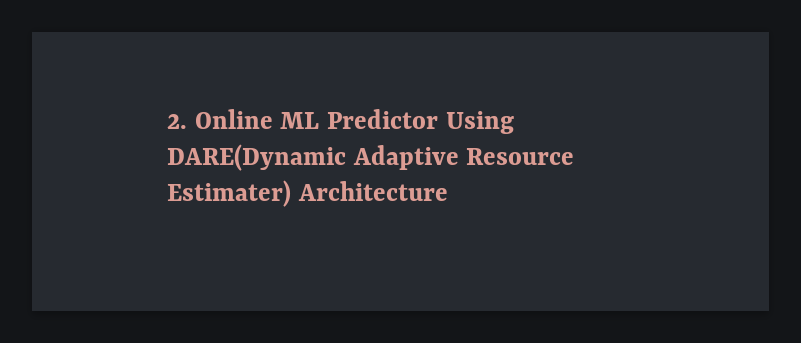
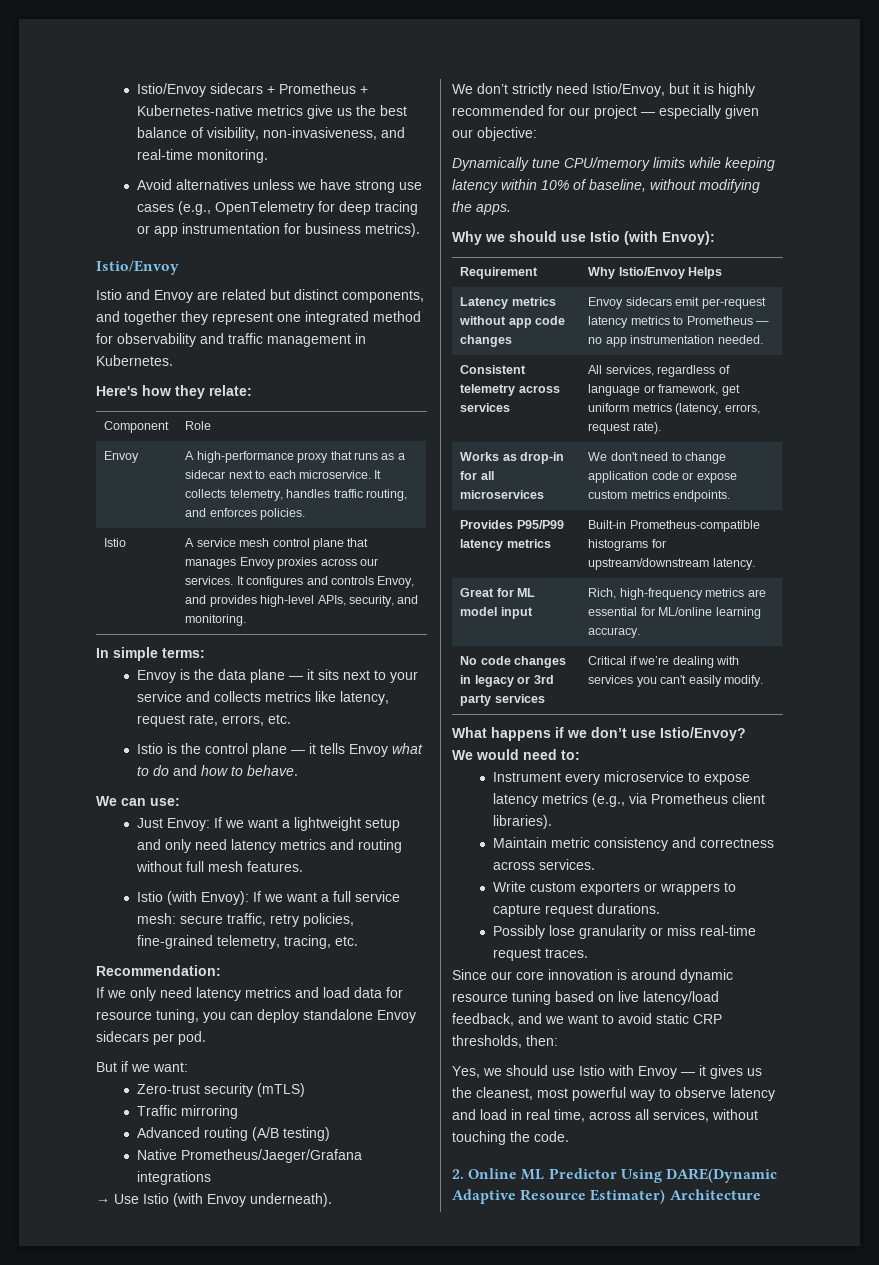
(167, 121) none -> [136,83,368,97] [136,105,407,119] [136,127,405,141] [136,149,268,163] [136,179,422,193] [136,201,418,215] [136,223,420,237] [96,260,179,275] [96,289,424,303] [96,311,421,325] [96,333,366,347] [96,355,173,366] [96,385,252,399] [104,421,170,433] [185,421,212,430] [104,451,140,463] [185,451,405,463] [185,470,382,479] [185,489,407,501] [185,508,306,520] [104,538,127,547] [185,538,369,550] [185,557,378,569] [185,576,415,588] [185,595,419,607] [185,614,247,626] [96,647,205,661] [136,669,418,683] [136,691,389,705] [136,714,291,727] [136,743,423,757] [136,765,298,776] [96,796,180,806] [136,817,400,831] [136,839,402,853] [135,861,303,872] [136,891,400,905] [136,913,354,927] [136,935,358,949] [96,965,221,976] [96,987,403,1001] [96,1009,416,1023] [96,1031,206,1045] [96,1061,188,1072] [136,1083,305,1097] [136,1105,238,1119] [136,1127,330,1141] [136,1149,362,1163] [136,1171,211,1185] [96,1193,332,1207] [452,83,755,97] [452,105,759,119] [452,127,537,141] [452,157,775,171] [452,179,760,193] [452,201,511,215] [452,231,715,245] [460,267,539,279] [588,267,723,279] [460,297,556,309] [459,316,566,328] [460,335,513,347] [588,297,766,309] [588,316,769,328] [588,335,763,347] [460,365,527,374] [460,384,560,396] [460,403,511,412] [588,365,730,377] [588,384,740,396] [588,403,760,415] [588,422,661,434] [460,452,565,464] [460,471,494,480] [460,490,545,499] [588,452,726,464] [588,471,737,483] [588,490,731,502] [460,520,564,529] [460,539,551,551] [588,520,760,532] [588,539,666,551] [588,558,755,570] [460,588,536,597] [460,607,533,619] [588,588,766,600] [588,607,761,619] [588,627,641,638] [460,656,567,668] [460,675,554,687] [460,694,545,706] [588,656,739,668] [588,675,763,687] [452,727,746,741] [452,749,580,760] [492,771,750,785] [492,793,765,807] [492,815,552,829] [492,837,774,851] [492,859,595,870] [492,881,736,895] [492,903,660,917] [492,925,756,939] [492,948,588,961] [452,969,733,983] [452,991,719,1005] [452,1013,722,1026] [452,1035,558,1048] [452,1065,762,1079] [452,1087,775,1101] [452,1109,758,1122] [452,1131,569,1145] Istio/Envoy sidecars + Prometheus + Kubernetes-native metrics give us the best balance of visibility, non-invasiveness, and real-time monitoring. // Avoid alternatives unless we have strong use cases (e.g., OpenTelemetry for deep tracing or app instrumentation for business metrics). // Istio/Envoy // Istio and Envoy are related but distinct components, and together they represent one integrated method for observability and traffic management in Kubernetes. // Here's how they relate: // Component | Role // Envoy | A high-performance proxy that runs as a sidecar next to each microservice. It collects telemetry, handles traffic routing, and enforces policies. // Istio | A service mesh control plane that manages Envoy proxies across our services. It configures and controls Envoy, and provides high-level APIs, security, and monitoring. // In simple terms: // Envoy is the data plane — it sits next to your service and collects metrics like latency, request rate, errors, etc. // Istio is the control plane — it tells Envoy what to do and how to behave. // We can use: // Just Envoy: If we want a lightweight setup and only need latency metrics and routing without full mesh features. // Istio (with Envoy): If we want a full service mesh: secure traffic, retry policies, fine-grained telemetry, tracing, etc. // Recommendation: // If we only need latency metrics and load data for resource tuning, you can deploy standalone Envoy sidecars per pod. // But if we want: // Zero-trust security (mTLS) // Traffic mirroring // Advanced routing (A/B testing) // Native Prometheus/Jaeger/Grafana integrations // → Use Istio (with Envoy underneath). // We don’t strictly need Istio/Envoy, but it is highly recommended for our project — especially given our objective: // Dynamically tune CPU/memory limits while keeping latency within 10% of baseline, without modifying the apps. // Why we should use Istio (with Envoy): // Requirement | Why Istio/Envoy Helps // Latency metrics without app code changes | Envoy sidecars emit per-request latency metrics to Prometheus — no app instrumentation needed. // Consistent telemetry across services | All services, regardless of language or framework, get uniform metrics (latency, errors, request rate). // Works as drop-in for all microservices | We don't need to change application code or expose custom metrics endpoints. // Provides P95/P99 latency metrics | Built-in Prometheus-compatible histograms for upstream/downstream latency. // Great for ML model input | Rich, high-frequency metrics are essential for ML/online learning accuracy. // No code changes in legacy or 3rd party services | Critical if we’re dealing with services you can't easily modify. // What happens if we don’t use Istio/Envoy? // We would need to: // Instrument every microservice to expose latency metrics (e.g., via Prometheus client libraries). // Maintain metric consistency and correctness across services. // Write custom exporters or wrappers to capture request durations. // Possibly lose granularity or miss real-time request traces. // Since our core innovation is around dynamic resource tuning based on live latency/load feedback, and we want to avoid static CRP thresholds, then: // Yes, we should use Istio with Envoy — it gives us the cleanest, most powerful way to observe latency and load in real time, across all services, without touching the code. //

